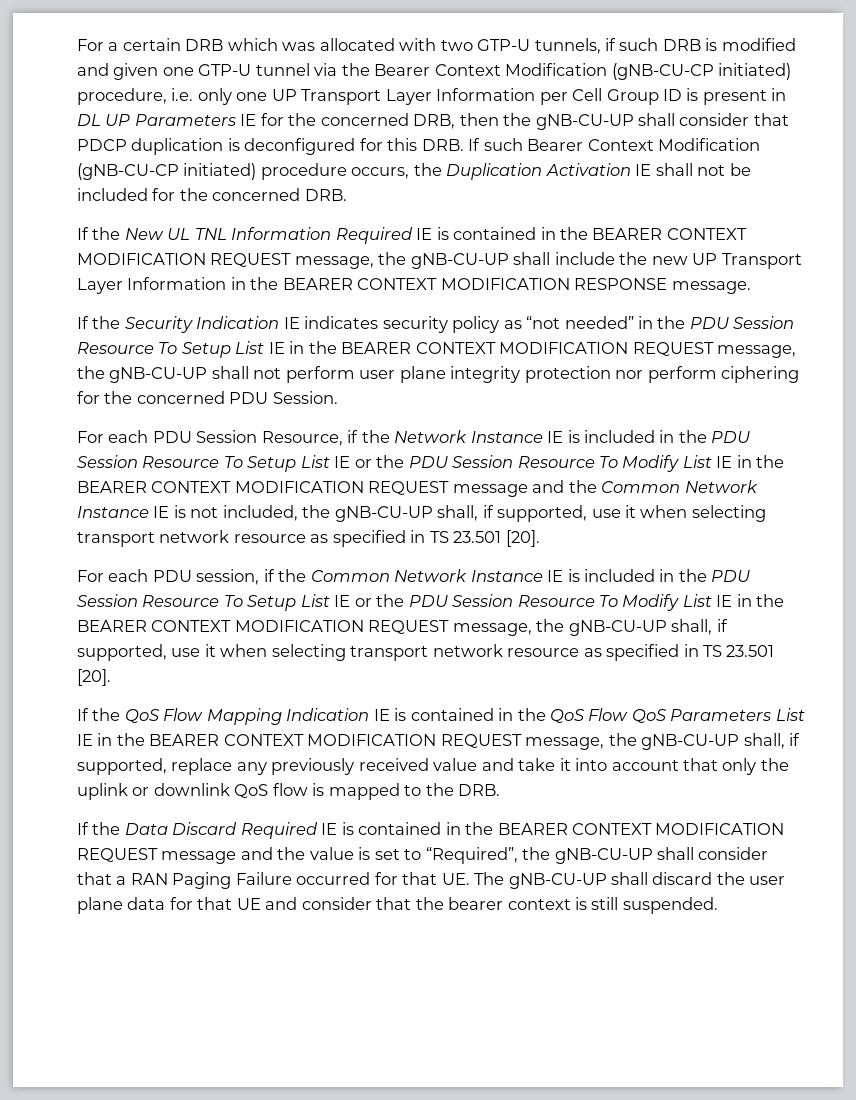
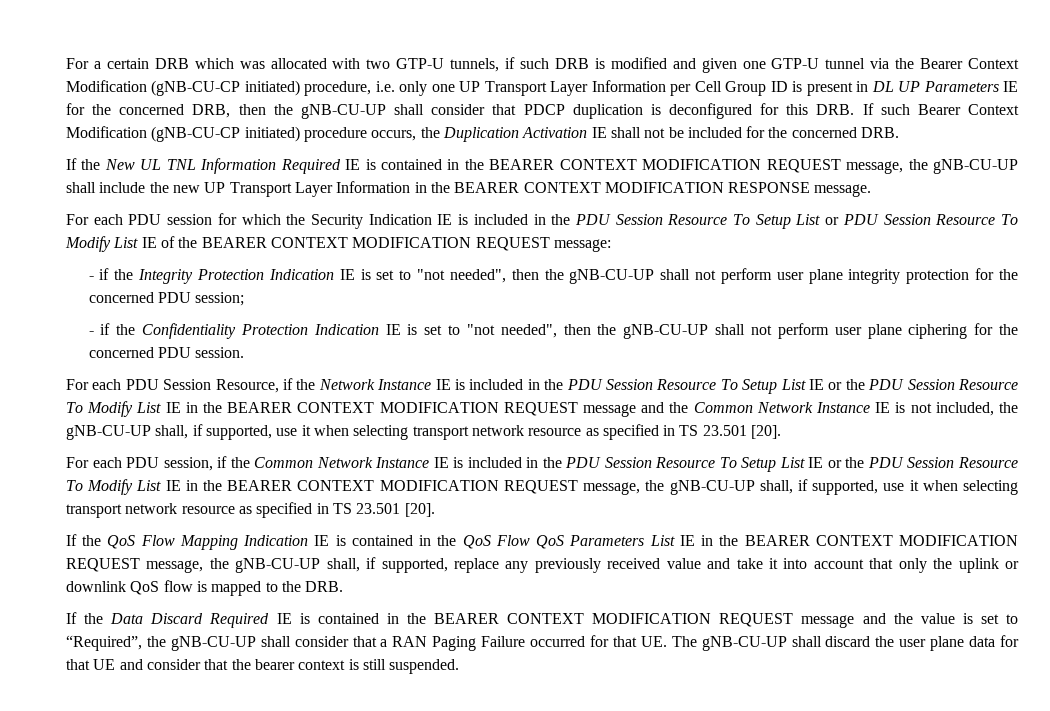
[77,316,795,333] [77,341,797,358] If the Security Indication IE indicates security policy as “not needed” in the PDU Session Resource To Setup List IE in the BEARER CONTEXT MODIFICATION REQUEST message, -> [66,213,1019,229] [65,236,611,252] [88,268,539,284] For each PDU session for which the Security Indication IE is included in the PDU Session Resource To Setup List or PDU Session Resource To Modify List IE of the BEARER CONTEXT MODIFICATION REQUEST message: // - if the Integrity Protection Indication IE is set to "not needed", then
[615,366,717,383] nor perform -> [975,268,1019,280] [88,292,245,306] [88,323,902,339] for the concerned PDU session; // - if the Confidentiality Protection Indication IE is set to "not needed", then the gNB-CU-UP shall not perform user plane
[272,391,338,404] Session. -> [195,347,245,358] session.

